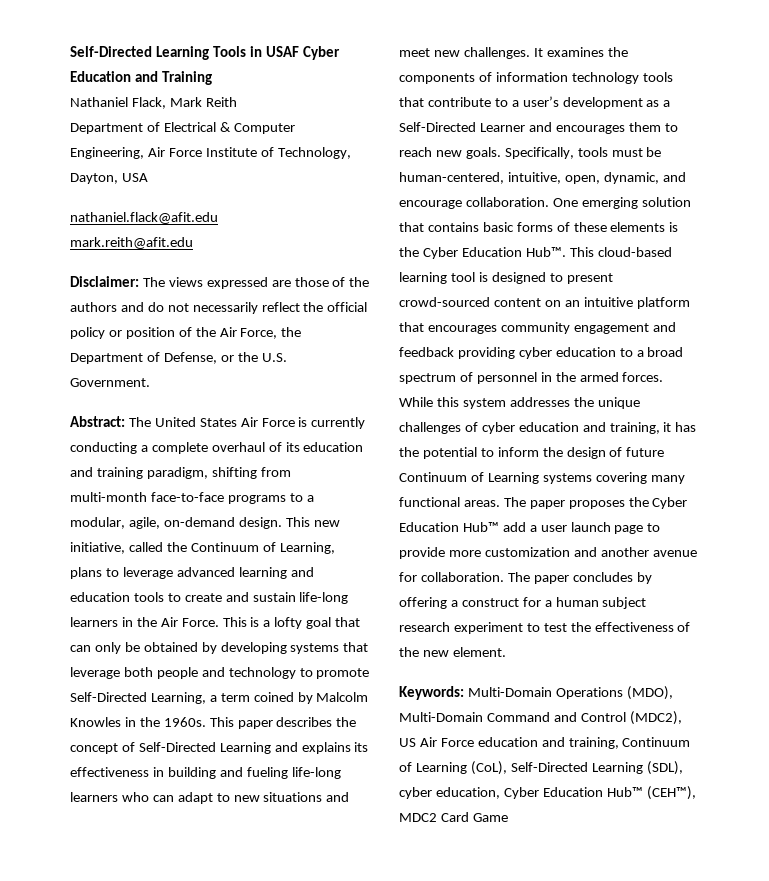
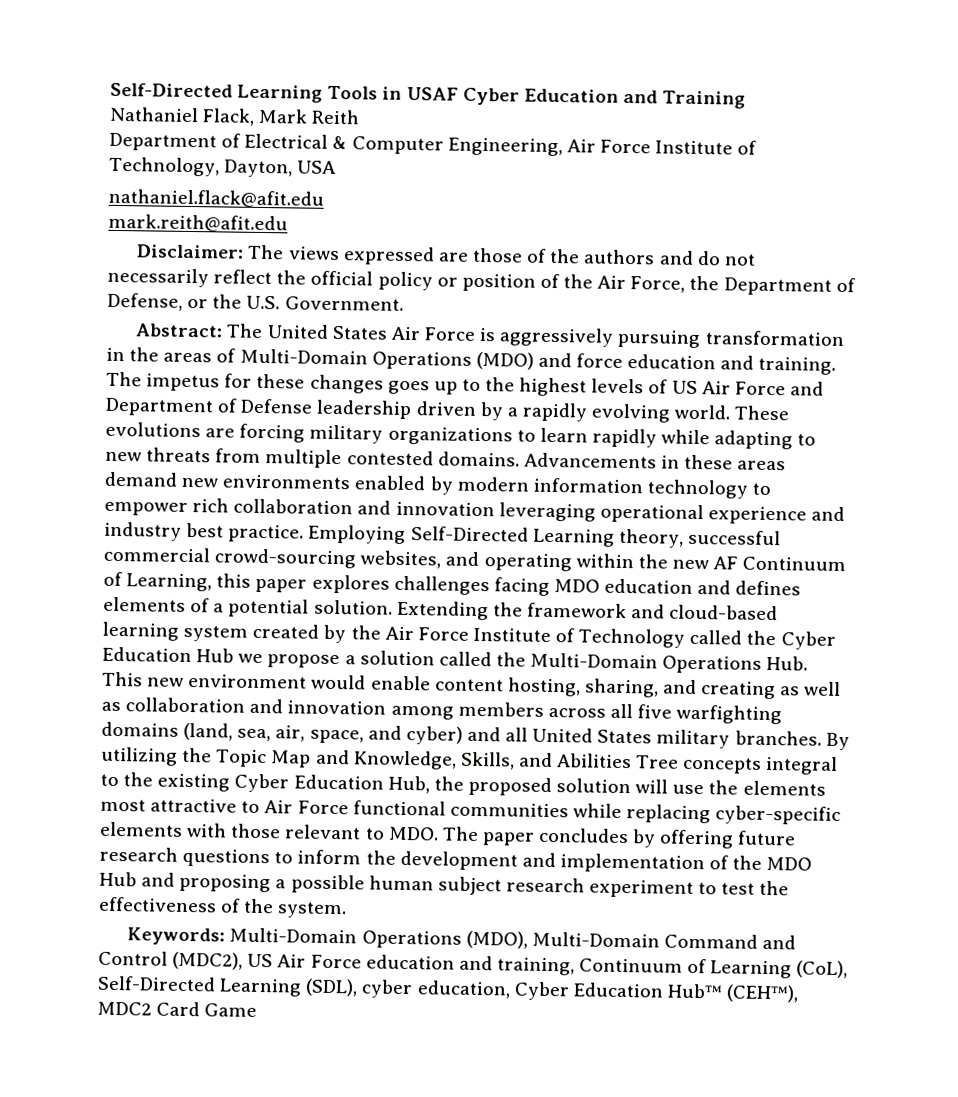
[311,417,366,429] [70,442,364,454] [70,467,291,479] [70,492,314,504] [70,517,340,529] [70,542,335,554] [70,567,314,579] [70,592,349,604] [70,617,361,629] [70,642,369,654] [70,667,370,679] [70,692,369,704] [70,717,357,729] [70,742,369,754] [70,767,341,779] [70,792,350,804] [399,47,628,59] [399,72,673,84] [399,96,671,109] [399,122,678,134] [399,147,662,159] [399,172,686,184] [399,197,691,209] [399,222,679,232] [399,247,672,259] [399,272,613,284] [399,297,690,309] [399,322,676,334] [399,347,684,359] [399,372,664,384] [399,397,640,409] [399,422,697,434] [399,447,665,459] [399,472,685,484] [399,497,688,509] [399,522,661,534] [399,547,697,559] [399,572,504,582] currently conducting a complete overhaul of its education and training paradigm, shifting from multi-month face-to-face programs to a modular, agile, on-demand design. This new initiative, called the Continuum of Learning, plans to leverage advanced learning and education tools to create and sustain life-long learners in the Air Force. This is a lofty goal that can only be obtained by developing systems that leverage both people and technology to promote Self-Directed Learning, a term coined by Malcolm Knowles in the 1960s. This paper describes the concept of Self-Directed Learning and explains its effectiveness in building and fueling life-long learners who can adapt to new situations and meet new challenges. It examines the components of information technology tools that contribute to a user’s development as a Self-Directed Learner and encourages them to reach new goals. Specifically, tools must be human-centered, intuitive, open, dynamic, and encourage collaboration. One emerging solution that contains basic forms of these elements is the Cyber Education Hub™. This cloud-based learning tool is designed to present crowd-sourced content on an intuitive platform that encourages community engagement and feedback providing cyber education to a broad spectrum of personnel in the armed forces. While this system addresses the unique challenges of cyber education and training, it has the potential to inform the design of future Continuum of Learning systems covering many functional areas. The paper proposes the Cyber Education Hub™ add a user launch page to provide more customization and another avenue for collaboration. -> [499,327,845,349] [106,347,837,375] [106,371,824,397] [105,397,790,423] [105,421,817,450] [105,447,787,471] [104,471,772,499] [104,498,846,525] [104,521,781,548] [103,546,847,572] [103,571,802,596] [103,596,779,621] [102,621,836,650] [102,646,809,674] [102,671,842,700] [101,697,783,725] [101,721,850,751] [100,746,839,775] [100,772,826,797] [100,798,842,826] [100,821,439,841] aggressively pursuing transformation in the areas of Multi-Domain Operations (MDO) and force education and training. The impetus for these changes goes up to the highest levels of US Air Force and Department of Defense leadership driven by a rapidly evolving world. These evolutions are forcing military organizations to learn rapidly while adapting to new threats from multiple contested domains. Advancements in these areas demand new environments enabled by modern information technology to empower rich collaboration and innovation leveraging operational experience and industry best practice. Employing Self-Directed Learning theory, successful commercial crowd-sourcing websites, and operating within the new AF Continuum of Learning, this paper explores challenges facing MDO education and defines elements of a potential solution. Extending the framework and cloud-based learning system created by the Air Force Institute of Technology called the Cyber Education Hub we propose a solution called the Multi-Domain Operations Hub. This new environment would enable content hosting, sharing, and creating as well as collaboration and innovation among members across all five warfighting domains (land, sea, air, space, and cyber) and all United States military branches. By utilizing the Topic Map and Knowledge, Skills, and Abilities Tree concepts integral to the existing Cyber Education Hub, the proposed solution will use the elements most attractive to Air Force functional communities while replacing cyber-specific elements with those relevant to MDO.
[450,597,552,607] a construct for a -> [737,830,797,846] [99,846,813,874] [99,871,365,894] future research questions to inform the development and implementation of the MDO Hub and proposing a possible
[422,647,506,657] new element. -> [277,901,348,919] system.

